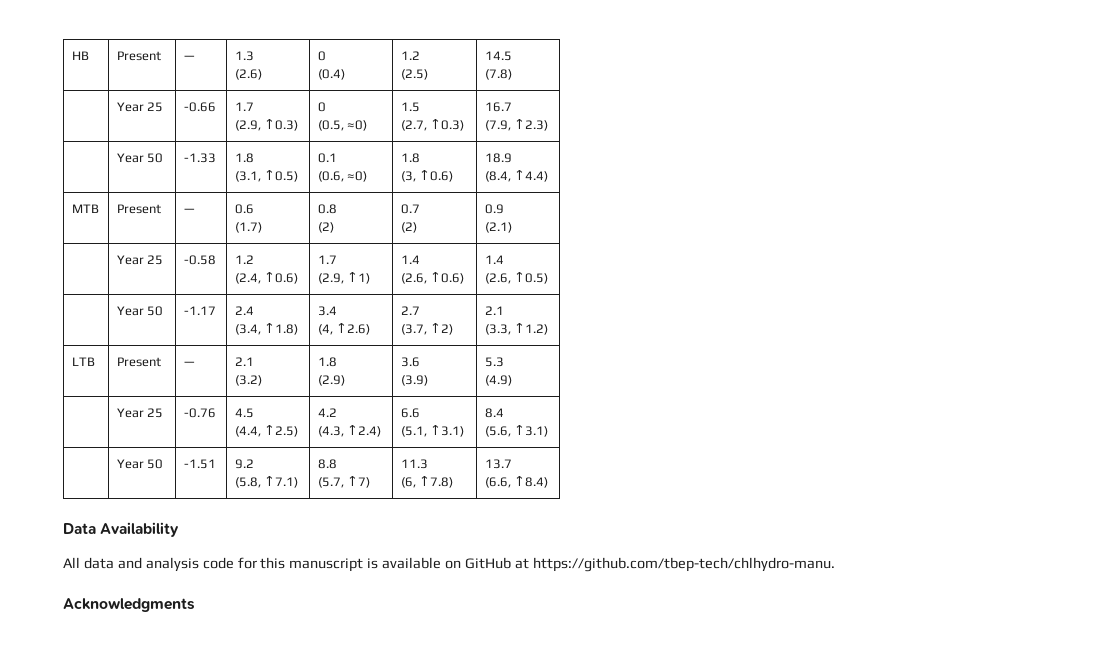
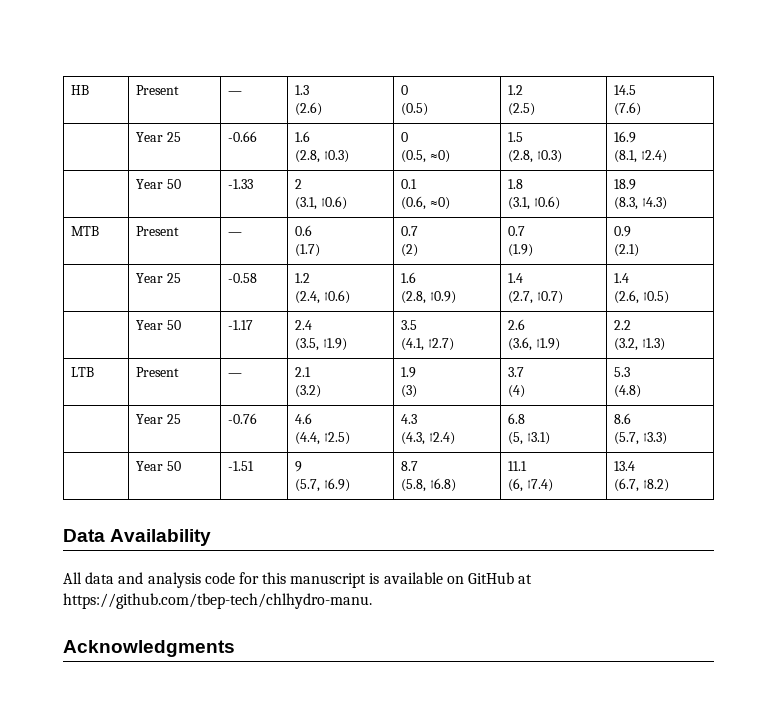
[317,69,345,80] (0.4) -> [400,103,428,116] (0.5)
[484,69,512,80] (7.8) -> [613,102,641,116] (7.6)
[234,102,254,111] [234,120,261,131] 1.7 // (2.9, -> [294,131,310,142] [294,150,320,163] 1.6 // (2.8,
[400,119,465,131] [484,102,512,112] [484,119,549,131] (2.7, ↑0.3) | 16.7 // (7.9, ↑2.3) -> [507,150,562,163] [613,131,636,143] [613,150,667,163] (2.8, ↑0.3) | 16.9 // (8.1, ↑2.4)
[234,153,254,163] [234,170,299,182] 1.8 // (3.1, ↑0.5) -> [294,179,302,189] [294,196,347,210] 2 // (3.1, ↑0.6)
[400,171,416,182] (3, -> [507,197,530,210] (3.1,
[484,170,549,182] (8.4, ↑4.4) -> [613,197,667,210] (8.3, ↑4.3)
[317,204,337,214] 0.8 -> [400,226,418,236] 0.7
[400,222,417,233] (2) -> [507,244,533,257] (1.9)
[317,255,337,264] [317,272,371,284] [400,255,420,264] [400,272,465,284] 1.7 // (2.9, ↑1) | 1.4 // (2.6, ↑0.6) -> [400,272,416,283] [400,291,456,304] [507,273,523,283] [507,291,563,304] 1.6 // (2.8, ↑0.9) | 1.4 // (2.7, ↑0.7)
[234,323,299,335] [317,306,337,316] [317,323,371,335] [400,306,420,315] [400,323,454,335] [484,306,504,315] [484,323,549,335] (3.4, ↑1.8) | 3.4 // (4, ↑2.6) | 2.7 // (3.7, ↑2) | 2.1 // (3.3, ↑1.2) -> [294,338,347,351] [400,320,417,330] [400,338,454,351] [507,319,525,330] [507,337,560,351] [613,320,631,330] [613,338,665,351] (3.5, ↑1.9) | 3.5 // (4.1, ↑2.7) | 2.6 // (3.6, ↑1.9) | 2.2 // (3.2, ↑1.3)
[317,357,337,367] [317,375,345,386] [400,357,420,367] [400,375,428,386] 1.8 // (2.9) | 3.6 // (3.9) -> [400,367,416,378] [400,385,417,398] [507,367,524,377] [507,385,525,398] 1.9 // (3) | 3.7 // (4)
[484,375,512,386] (4.9) -> [613,385,641,398] (4.8)
[234,408,254,418] 4.5 -> [294,413,312,424] 4.6
[317,408,337,417] 4.2 -> [400,414,417,424] 4.3
[400,408,420,418] [400,426,427,437] 6.6 // (5.1, -> [507,413,525,424] [507,432,523,445] 6.8 // (5,
[484,408,504,418] [484,425,549,437] 8.4 // (5.6, ↑3.1) -> [613,413,631,424] [613,432,667,445] 8.6 // (5.7, ↑3.3)
[234,459,254,469] [234,476,299,488] [317,459,337,469] [317,476,371,488] [400,459,428,469] [400,476,454,488] [484,459,512,469] [484,476,549,488] 9.2 // (5.8, ↑7.1) | 8.8 // (5.7, ↑7) | 11.3 // (6, ↑7.8) | 13.7 // (6.6, ↑8.4) -> [294,461,302,472] [294,478,350,492] [400,461,418,471] [400,478,456,492] [507,461,527,471] [507,478,553,492] [613,461,635,471] [613,478,669,492] 9 // (5.7, ↑6.9) | 8.7 // (5.8, ↑6.8) | 11.1 // (6, ↑7.4) | 13.4 // (6.7, ↑8.2)

